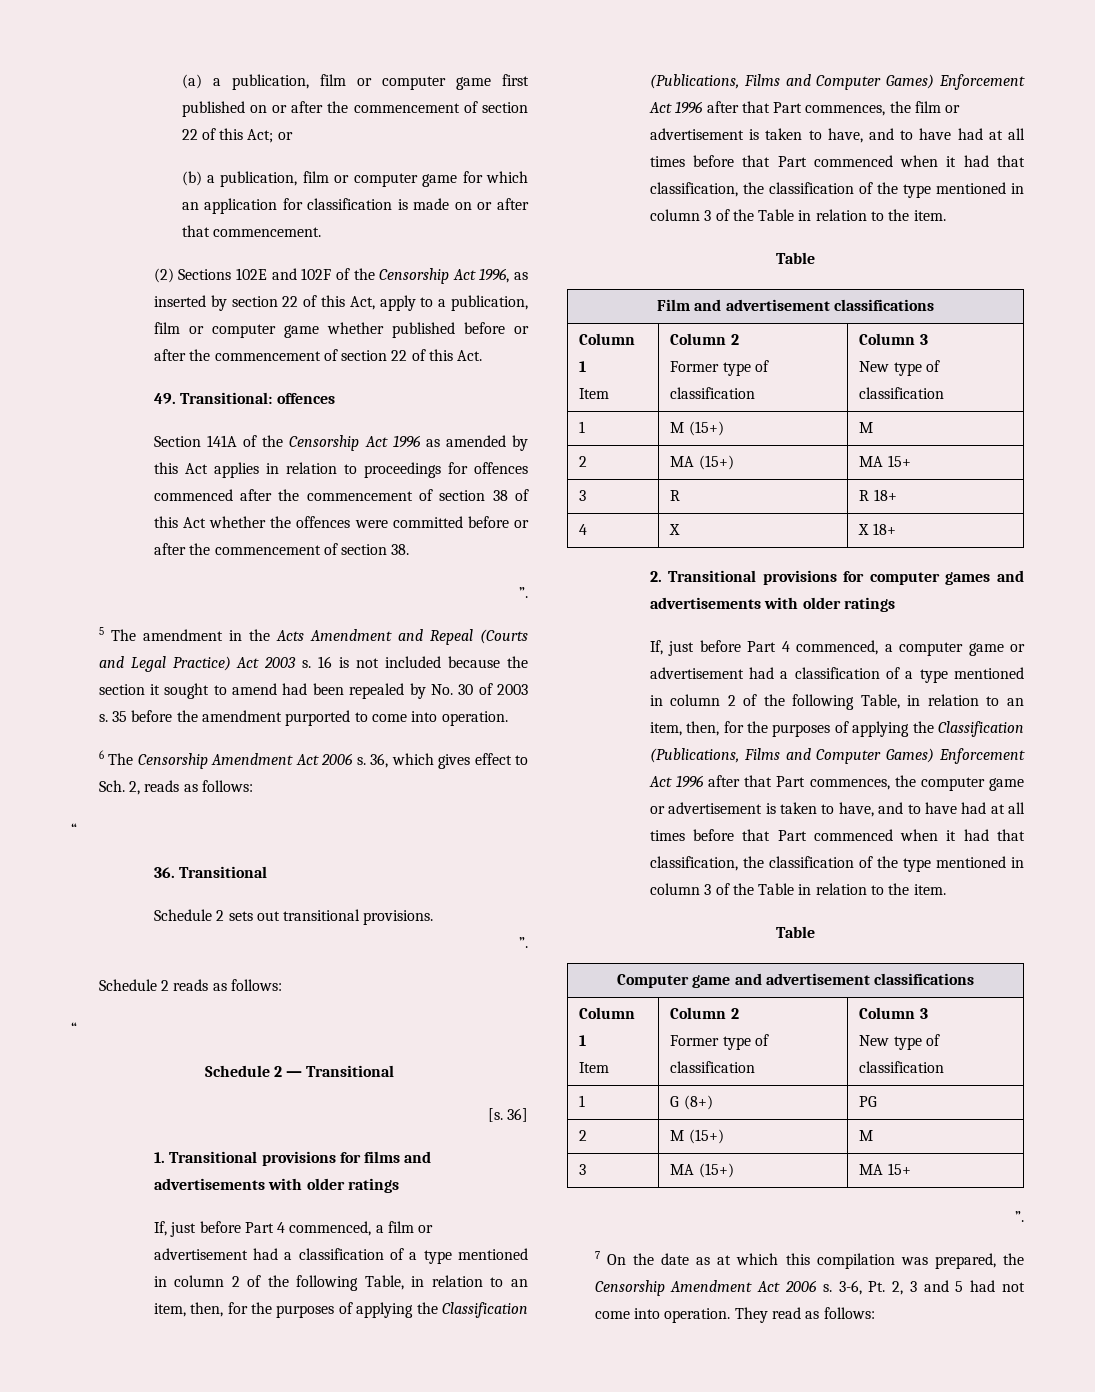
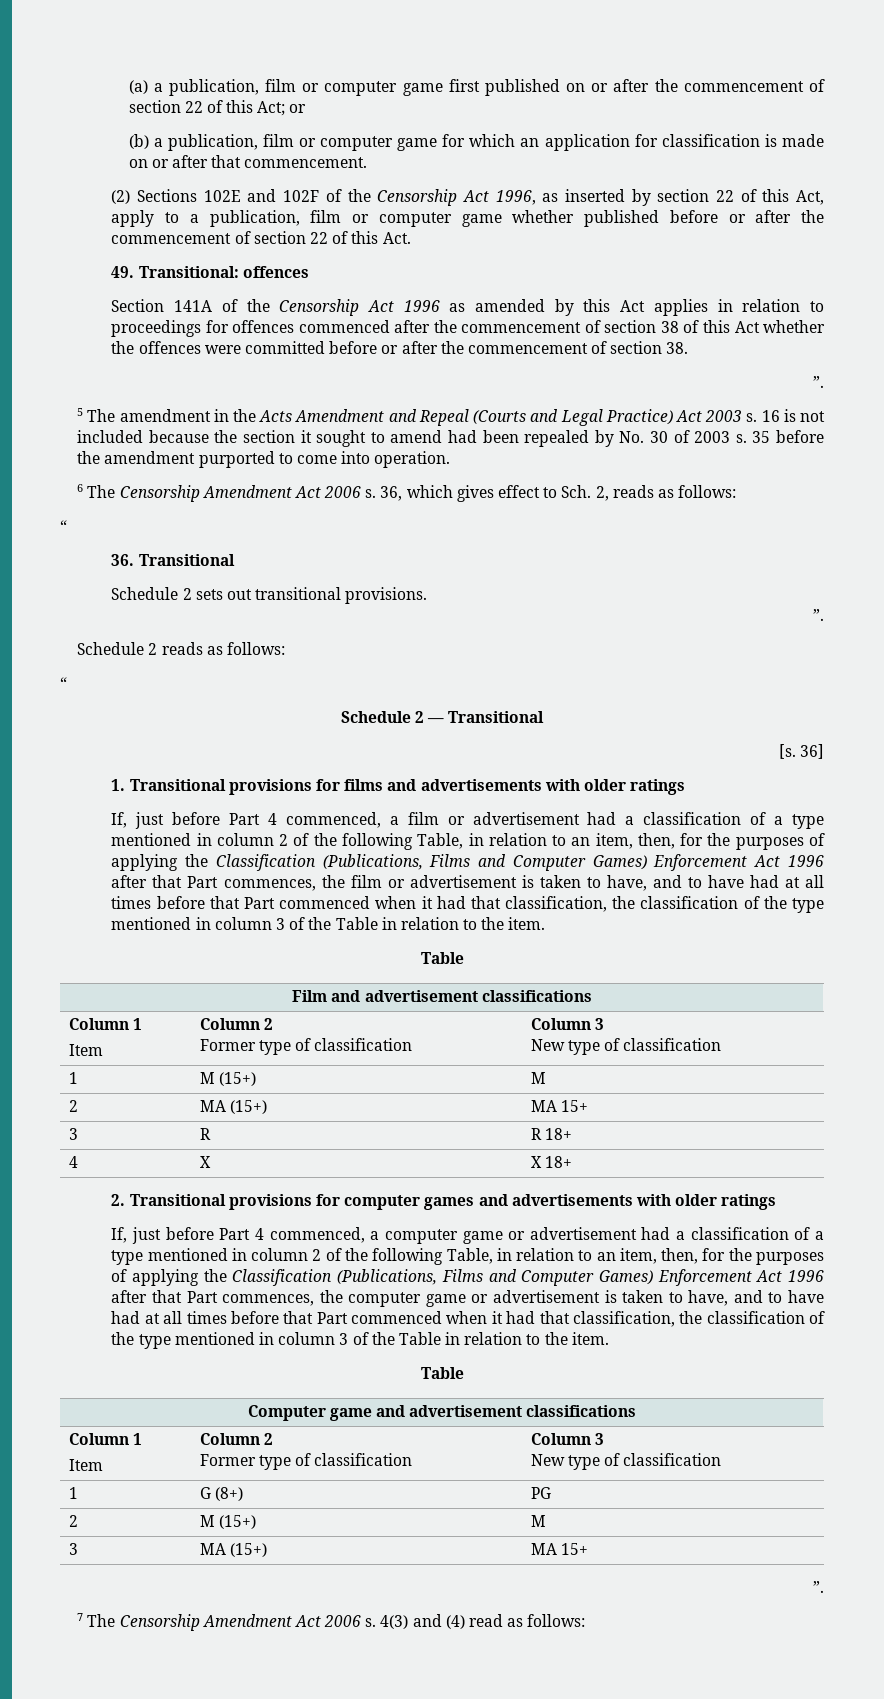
[606,1253,1024,1269] [594,1280,1026,1296] [594,1307,768,1323] On the date as at which this compilation was prepared, the Censorship Amendment Act 2006 s. 3-6, Pt. 2, 3 and 5 had not come into operation. They -> [87,1614,465,1631] The Censorship Amendment Act 2006 s. 4(3) and (4)

